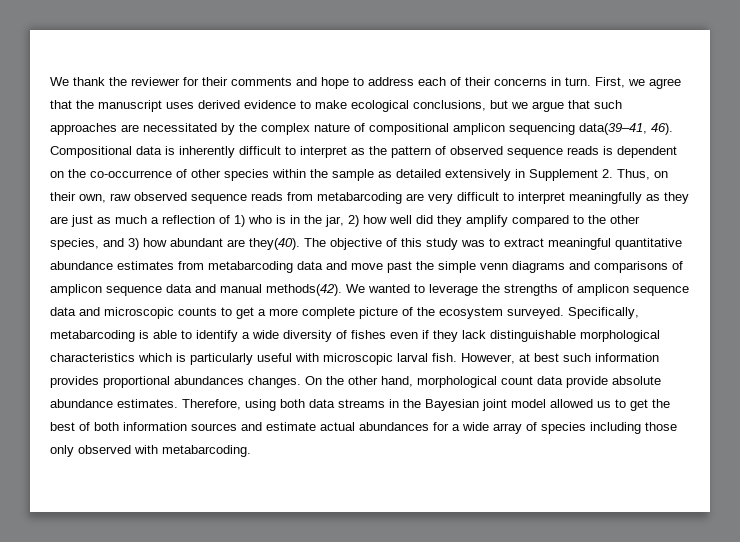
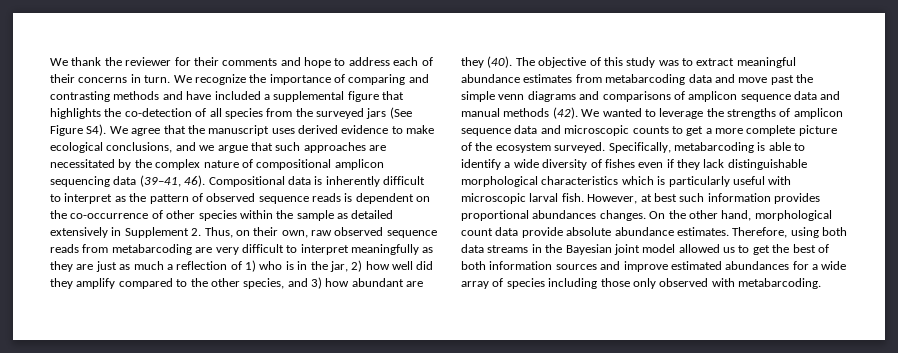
[595,77,645,88] First, we -> [173,74,429,85] [50,91,404,102] [50,107,412,119] [50,124,128,136] We recognize the importance of comparing and contrasting methods and have included a supplemental figure that highlights the co-detection of all species from the surveyed jars (See Figure S4). We
[490,100,508,109] but -> [175,142,196,151] and
[579,123,647,135] data(39–41, -> [113,175,181,187] data (39–41,
[249,238,300,250] they(40). -> [461,56,513,68] they (40).
[615,238,682,250] quantitative -> (796, 62) none
[266,284,342,296] methods(42). -> [503,107,578,119] methods (42).
[266,422,355,431] estimate actual -> [623,261,722,272] improve estimated

